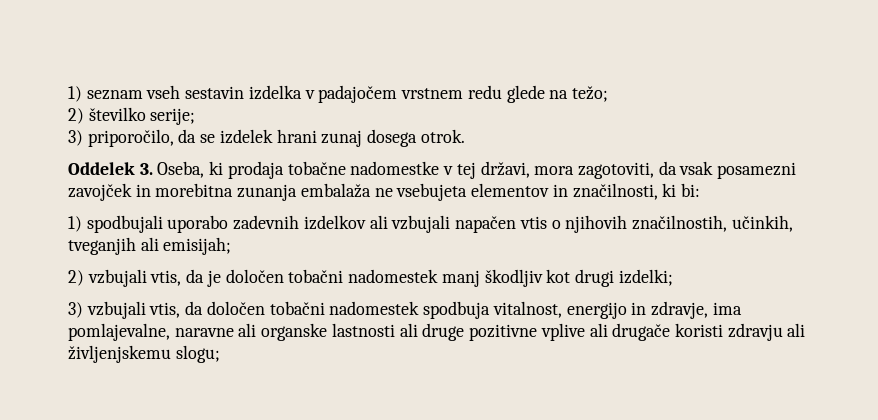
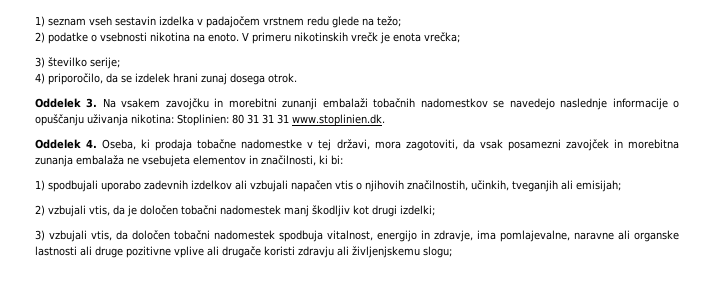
(84, 116) none -> [48,32,460,44] [35,57,45,68] podatke o vsebnosti nikotina na enoto. V primeru nikotinskih vrečk je enota vrečka; // 3)
[68,130,83,146] 3) -> [35,73,45,84] 4)
(153, 169) none -> [102,98,679,110] [35,114,385,126] [35,139,98,149] Na vsakem zavojčku in morebitni zunanji embalaži tobačnih nadomestkov se navedejo naslednje informacije o opuščanju uživanja nikotina: Stoplinien: 80 31 31 31 www.stoplinien.dk. // Oddelek 4.

